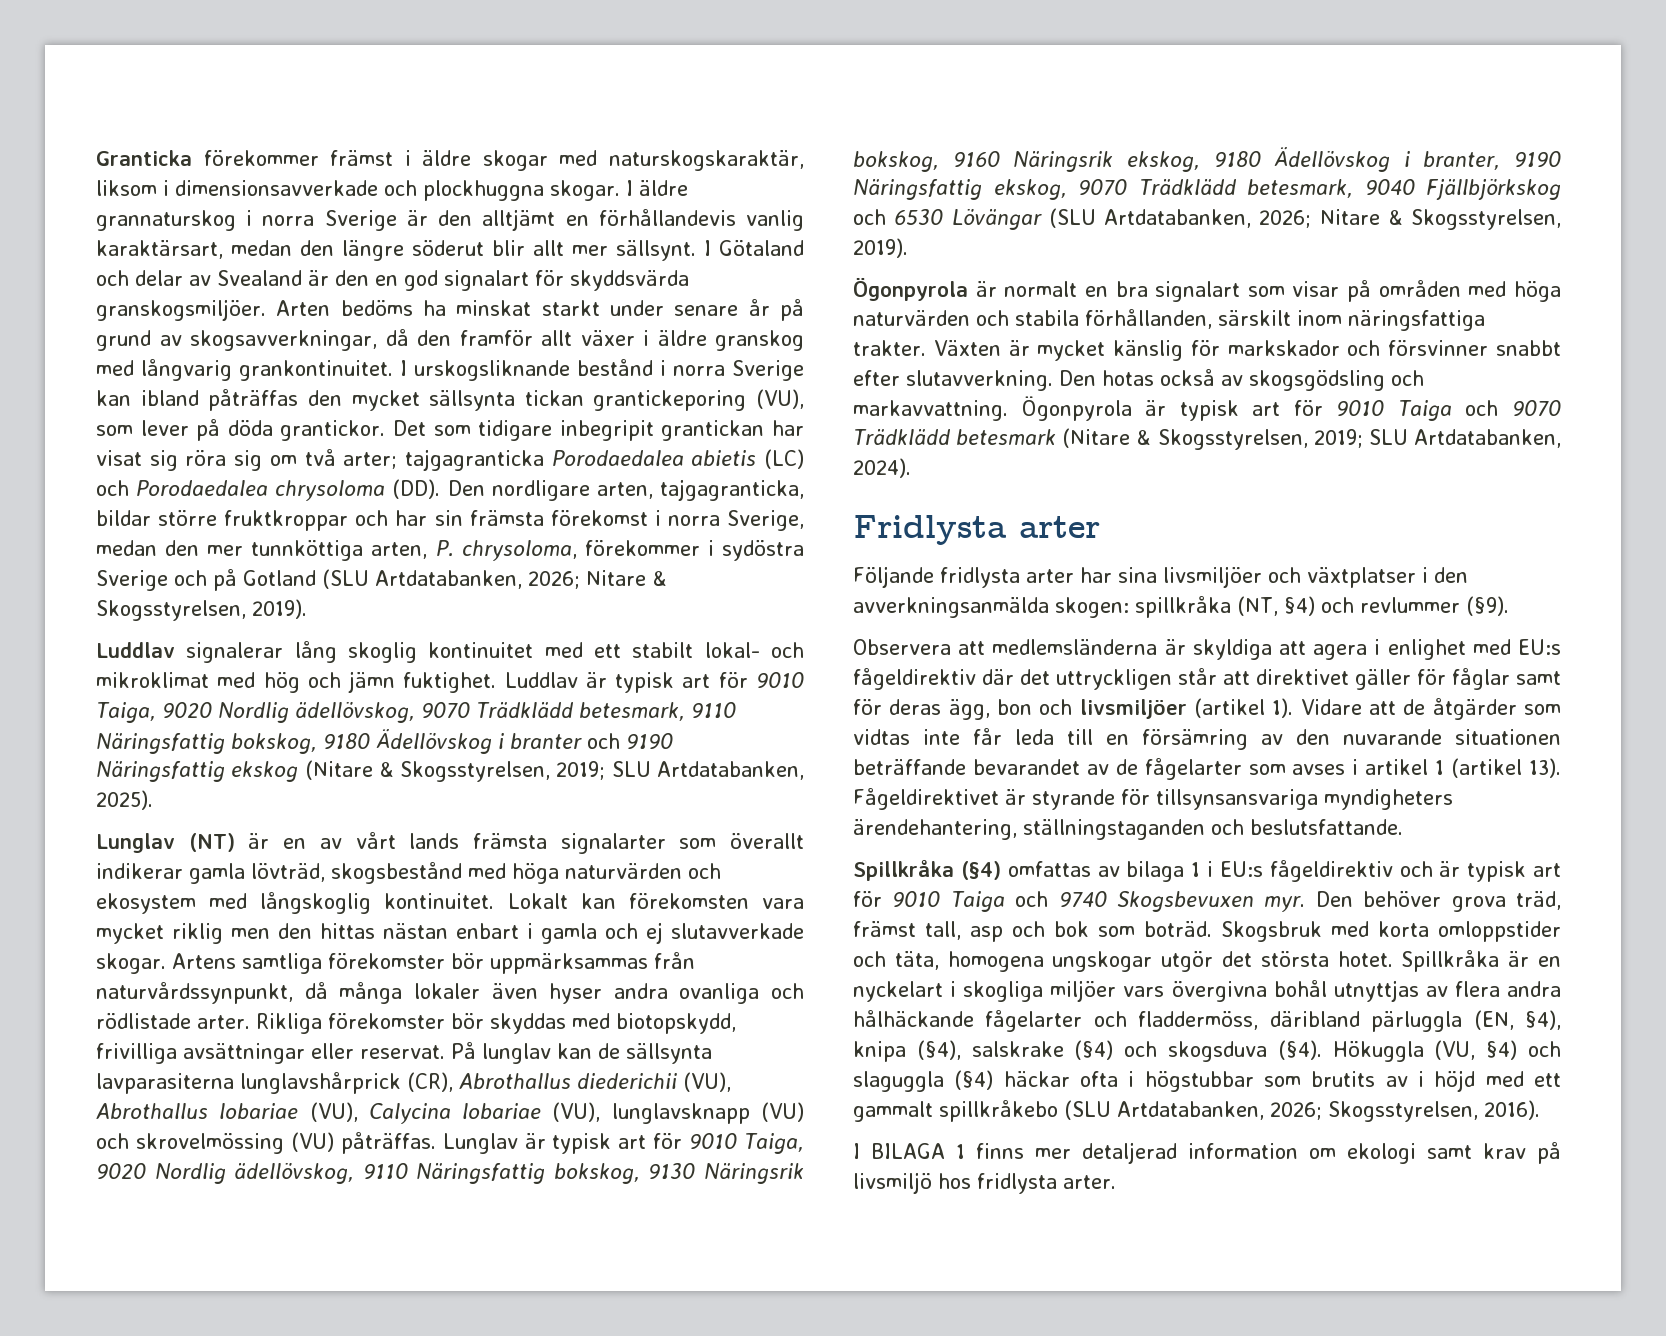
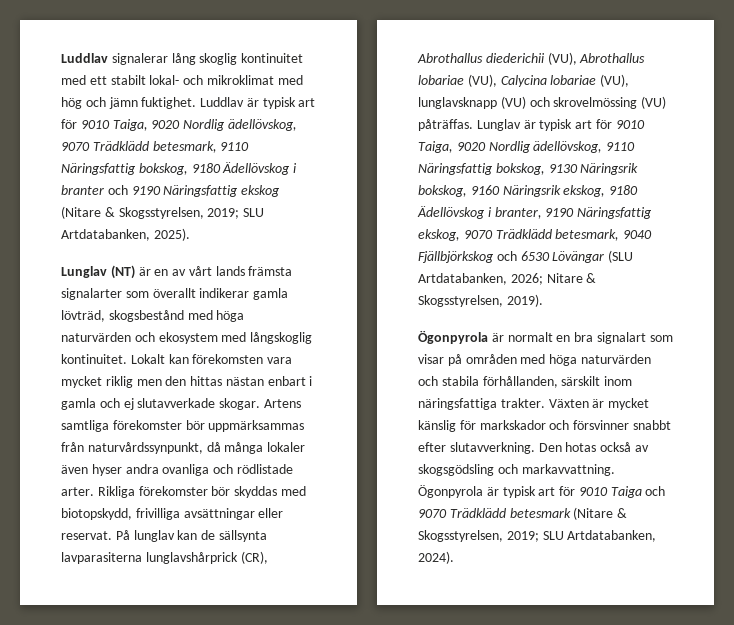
[96,149,804,171] [96,180,688,201] [96,209,804,231] [96,239,804,261] [96,269,689,291] [96,299,805,321] [96,329,804,351] [96,359,804,381] [96,389,804,411] [96,419,804,441] [96,449,804,471] [96,479,804,501] [96,509,805,531] [96,539,804,561] [96,569,667,591] [96,599,307,621] Granticka förekommer främst i äldre skogar med naturskogskaraktär, liksom i dimensionsavverkade och plockhuggna skogar. I äldre grannaturskog i norra Sverige är den alltjämt en förhållandevis vanlig karaktärsart, medan den längre söderut blir allt mer sällsynt. I Götaland och delar av Svealand är den en god signalart för skyddsvärda granskogsmiljöer. Arten bedöms ha minskat starkt under senare år på grund av skogsavverkningar, då den framför allt växer i äldre granskog med långvarig grankontinuitet. I urskogsliknande bestånd i norra Sverige kan ibland påträffas den mycket sällsynta tickan grantickeporing (VU), som lever på döda grantickor. Det som tidigare inbegripit grantickan har visat sig röra sig om två arter; tajgagranticka Porodaedalea abietis (LC) och Porodaedalea chrysoloma (DD). Den nordligare arten, tajgagranticka, bildar större fruktkroppar och har sin främsta förekomst i norra Sverige, medan den mer tunnköttiga arten, P. chrysoloma, förekommer i sydöstra Sverige och på Gotland (SLU Artdatabanken, 2026; Nitare & Skogsstyrelsen, 2019). // -> (61, 58) none
[853,515,1100,545] [853,566,1468,588] [853,596,1509,618] [853,639,1561,660] [853,668,1561,690] [853,698,1561,720] [853,728,1561,750] [853,758,1561,780] [853,788,1453,810] [853,819,1403,840] [853,859,1561,882] [853,890,1561,912] [853,921,1561,942] [853,950,1561,972] [853,980,1561,1002] [853,1010,1561,1032] [853,1040,1561,1062] [853,1070,1561,1092] [853,1100,1540,1122] [853,1142,1561,1164] [853,1172,1116,1194] // Fridlysta arter // Följande fridlysta arter har sina livsmiljöer och växtplatser i den avverkningsanmälda skogen: spillkråka (NT, §4) och revlummer (§9). // Observera att medlemsländerna är skyldiga att agera i enlighet med EU:s fågeldirektiv där det uttryckligen står att direktivet gäller för fåglar samt för deras ägg, bon och livsmiljöer (artikel 1). Vidare att de åtgärder som vidtas inte får leda till en försämring av den nuvarande situationen beträffande bevarandet av de fågelarter som avses i artikel 1 (artikel 13). Fågeldirektivet är styrande för tillsynsansvariga myndigheters ärendehantering, ställningstaganden och beslutsfattande. // Spillkråka (§4) omfattas av bilaga 1 i EU:s fågeldirektiv och är typisk art för 9010 Taiga och 9740 Skogsbevuxen myr. Den behöver grova träd, främst tall, asp och bok som boträd. Skogsbruk med korta omloppstider och täta, homogena ungskogar utgör det största hotet. Spillkråka är en nyckelart i skogliga miljöer vars övergivna bohål utnyttjas av flera andra hålhäckande fågelarter och fladdermöss, däribland pärluggla (EN, §4), knipa (§4), salskrake (§4) och skogsduva (§4). Hökuggla (VU, §4) och slaguggla (§4) häckar ofta i högstubbar som brutits av i höjd med ett gammalt spillkråkebo (SLU Artdatabanken, 2026; Skogsstyrelsen, 2016). // I BILAGA 1 finns mer detaljerad information om ekologi samt krav på livsmiljö hos fridlysta arter. -> (454, 557) none

